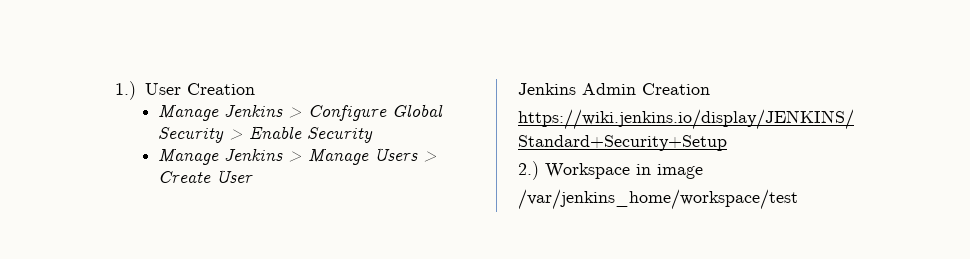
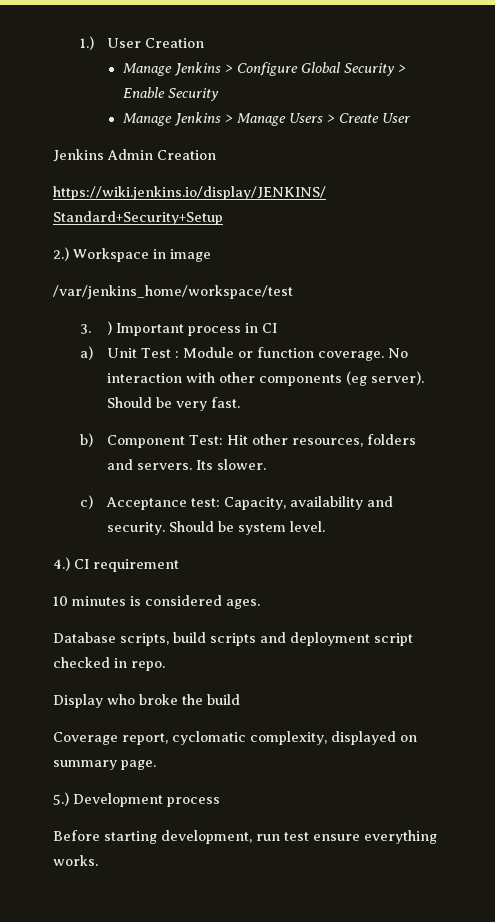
(798, 199) none -> [79,321,277,336] [79,346,408,361] [106,371,424,386] [106,397,240,411] [79,433,416,448] [106,459,266,470] [79,495,393,510] [106,521,325,535] [53,557,179,572] [53,595,260,609] [53,632,413,646] [53,657,165,671] [53,694,240,708] [53,731,417,745] [53,760,156,770] [53,792,220,807] [53,830,437,844] [53,855,98,866] // 3. ) Important process in CI // a) Unit Test : Module or function coverage. No interaction with other components (eg server). Should be very fast. // b) Component Test: Hit other resources, folders and servers. Its slower. // c) Acceptance test: Capacity, availability and security. Should be system level. // 4.) CI requirement // 10 minutes is considered ages. // Database scripts, build scripts and deployment script checked in repo. // Display who broke the build // Coverage report, cyclomatic complexity, displayed on summary page. // 5.) Development process // Before starting development, run test ensure everything works.

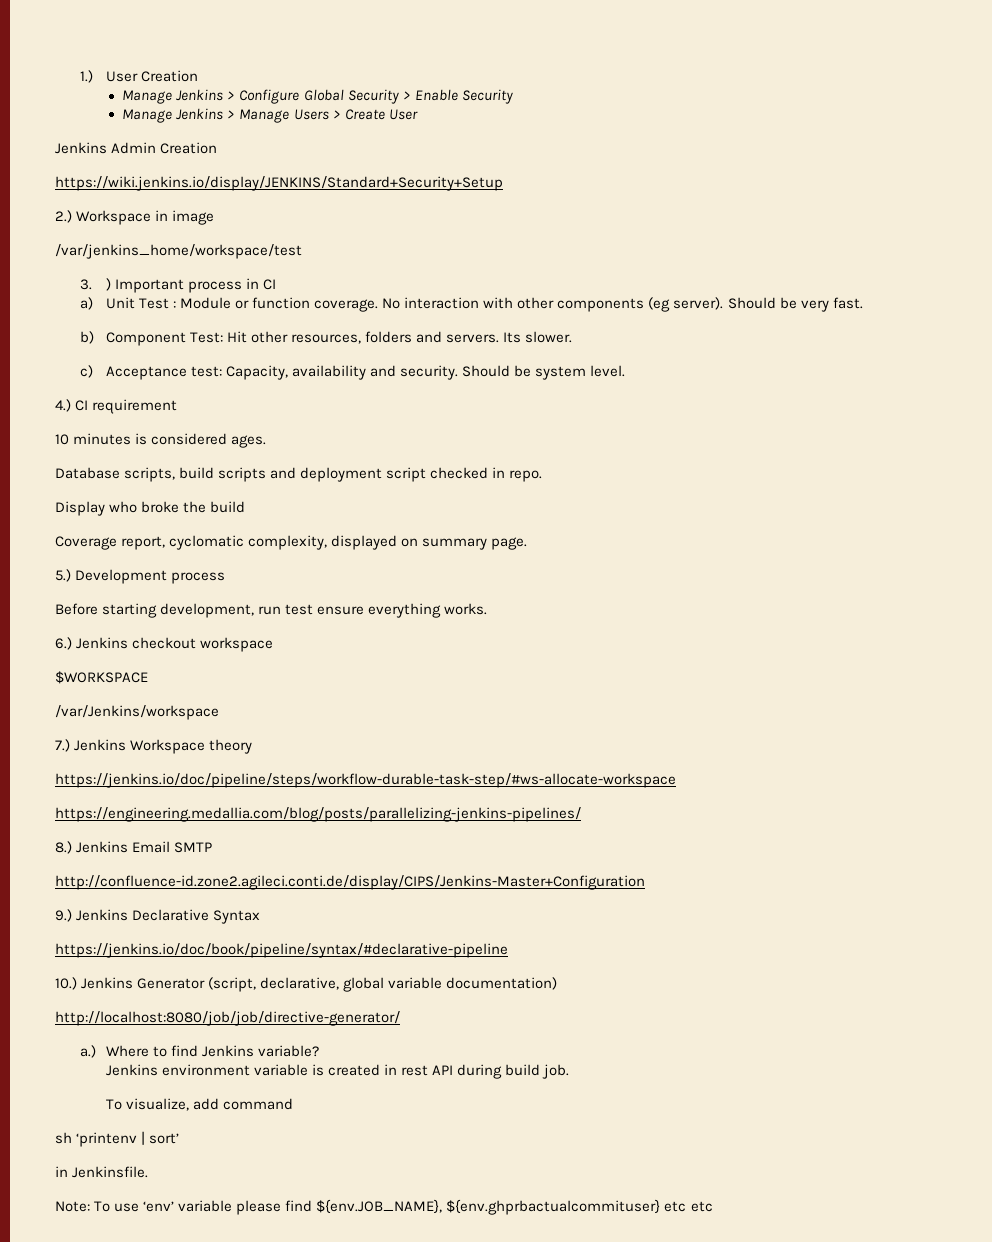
(98, 860) none -> [55,637,274,652] [55,671,148,684] [55,705,219,720] [55,739,253,754] [55,773,676,788] [55,807,581,822] [55,841,213,854] [55,875,645,890] [55,909,261,924] [55,943,508,958] [55,977,558,992] [55,1011,400,1026] [80,1045,320,1058] [105,1064,570,1079] [105,1098,293,1111] [55,1131,180,1147] [55,1166,149,1178] [55,1199,713,1215] // 6.) Jenkins checkout workspace // $WORKSPACE // /var/Jenkins/workspace // 7.) Jenkins Workspace theory // https://jenkins.io/doc/pipeline/steps/workflow-durable-task-step/#ws-allocate-workspace // https://engineering.medallia.com/blog/posts/parallelizing-jenkins-pipelines/ // 8.) Jenkins Email SMTP // http://confluence-id.zone2.agileci.conti.de/display/CIPS/Jenkins-Master+Configuration // 9.) Jenkins Declarative Syntax // https://jenkins.io/doc/book/pipeline/syntax/#declarative-pipeline // 10.) Jenkins Generator (script, declarative, global variable documentation) // http://localhost:8080/job/job/directive-generator/ // a.) Where to find Jenkins variable? // Jenkins environment variable is created in rest API during build job. // To visualize, add command // sh ‘printenv | sort’ // in Jenkinsfile. // Note: To use ‘env’ variable please find ${env.JOB_NAME}, ${env.ghprbactualcommituser} etc etc

